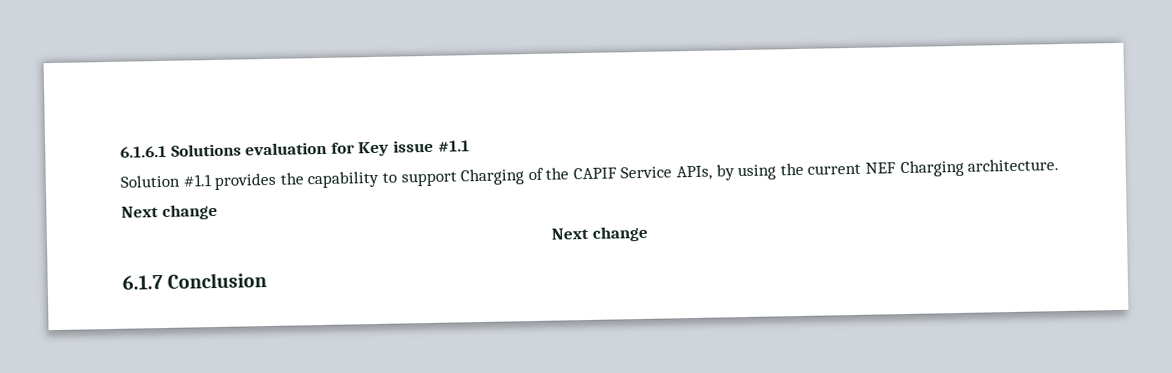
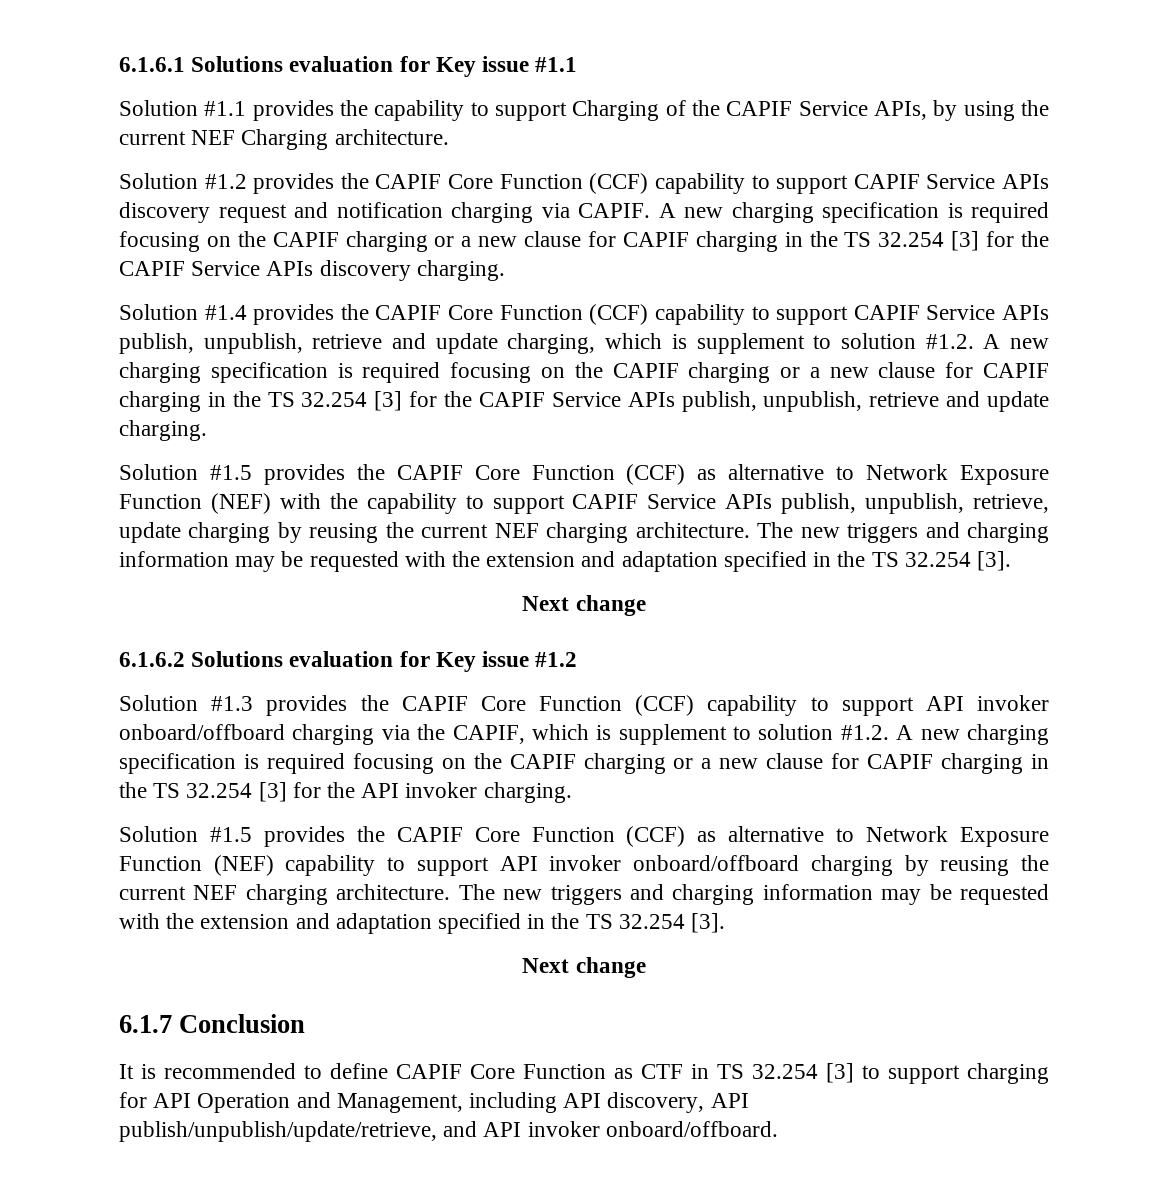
[121,203,218,221] [551,225,649,242] [122,272,268,290] Next change // Next change // 6.1.7 Conclusion -> [119,173,1050,194] [119,202,1049,223] [119,231,1049,252] [119,260,505,281] [119,304,1050,325] [119,333,1050,354] [119,362,1050,383] [119,391,1049,412] [119,420,207,441] [119,464,1049,485] [119,493,1049,514] [119,522,1049,543] [119,551,1011,572] [522,595,646,616] [119,651,578,672] [119,695,1049,716] [119,724,1049,745] [119,753,1049,774] [119,782,572,803] [119,826,1049,847] [119,855,1049,876] [119,884,1049,905] [119,913,726,934] [522,957,646,978] [119,1014,306,1033] [119,1063,1049,1084] [119,1092,749,1113] [119,1121,778,1142] Solution #1.2 provides the CAPIF Core Function (CCF) capability to support CAPIF Service APIs discovery request and notification charging via CAPIF. A new charging specification is required focusing on the CAPIF charging or a new clause for CAPIF charging in the TS 32.254 [3] for the CAPIF Service APIs discovery charging. // Solution #1.4 provides the CAPIF Core Function (CCF) capability to support CAPIF Service APIs publish, unpublish, retrieve and update charging, which is supplement to solution #1.2. A new charging specification is required focusing on the CAPIF charging or a new clause for CAPIF charging in the TS 32.254 [3] for the CAPIF Service APIs publish, unpublish, retrieve and update charging. // Solution #1.5 provides the CAPIF Core Function (CCF) as alternative to Network Exposure Function (NEF) with the capability to support CAPIF Service APIs publish, unpublish, retrieve, update charging by reusing the current NEF charging architecture. The new triggers and charging information may be requested with the extension and adaptation specified in the TS 32.254 [3]. // Next change // 6.1.6.2 Solutions evaluation for Key issue #1.2 // Solution #1.3 provides the CAPIF Core Function (CCF) capability to support API invoker onboard/offboard charging via the CAPIF, which is supplement to solution #1.2. A new charging specification is required focusing on the CAPIF charging or a new clause for CAPIF charging in the TS 32.254 [3] for the API invoker charging. // Solution #1.5 provides the CAPIF Core Function (CCF) as alternative to Network Exposure Function (NEF) capability to support API invoker onboard/offboard charging by reusing the current NEF charging architecture. The new triggers and charging information may be requested with the extension and adaptation specified in the TS 32.254 [3]. // Next change // 6.1.7 Conclusion // It is recommended to define CAPIF Core Function as CTF in TS 32.254 [3] to support charging for API Operation and Management, including API discovery, API publish/unpublish/update/retrieve, and API invoker onboard/offboard.

